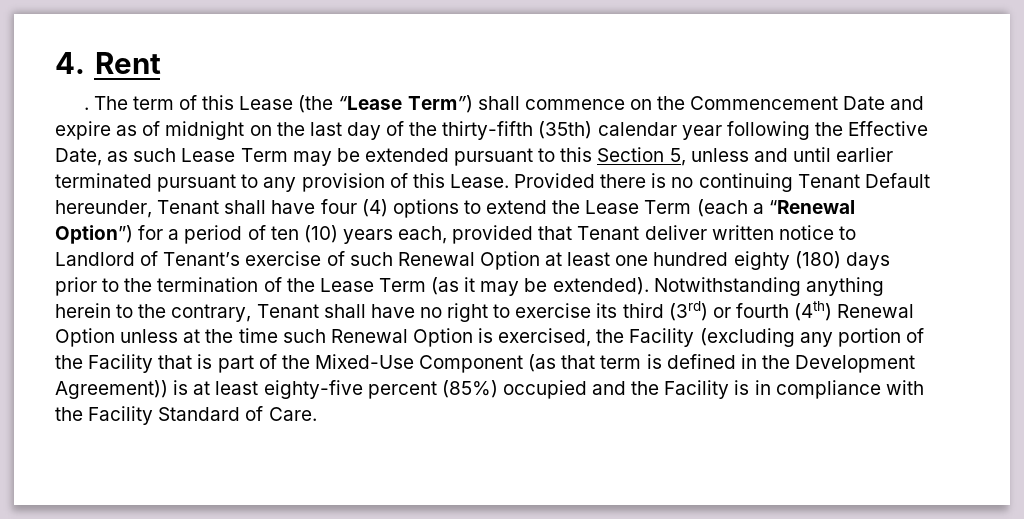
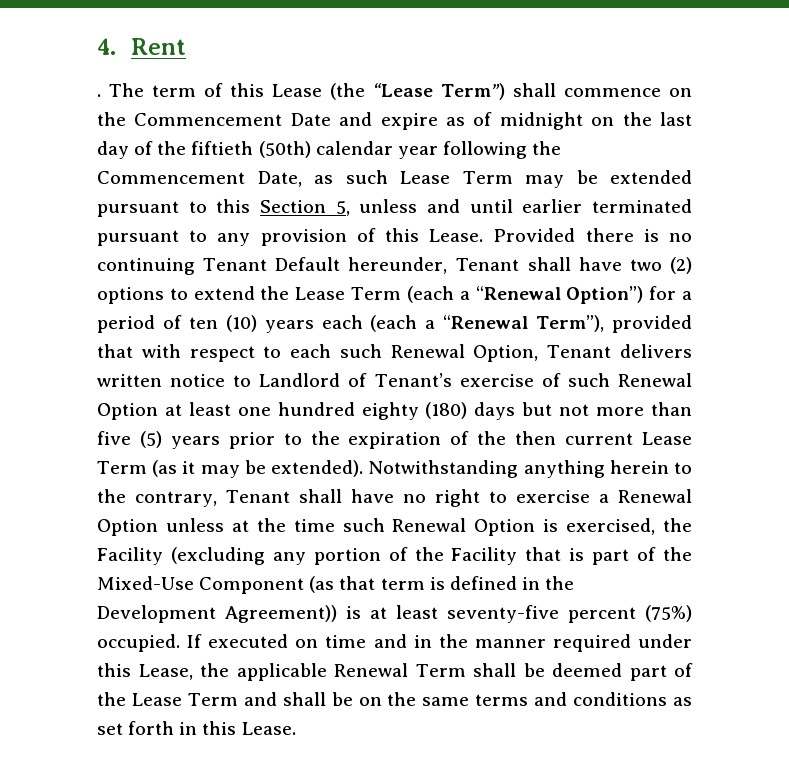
[442,121,593,140] thirty-fifth (35th) -> [191,141,311,158] fiftieth (50th)
[848,121,929,136] Effective -> [97,171,245,184] Commencement
[320,199,388,217] four (4) -> [629,257,692,274] two (2)
[398,225,707,244] each, provided that Tenant deliver -> [321,315,693,333] [97,344,693,362] each (each a “Renewal Term”), provided that with respect to each such Renewal Option, Tenant delivers
(890, 261) none -> [522,402,692,416] [97,431,220,449] but not more than five (5) years
[157,277,315,292] termination of the -> [348,431,634,449] expiration of the then current
[596,301,833,321] its third (3rd) or fourth (4th) -> [598,494,609,503] a
[263,380,924,399] [55,406,317,425] eighty-five percent (85%) occupied and the Facility is in compliance with the Facility Standard of Care. -> [447,605,692,623] [97,634,693,652] [97,663,693,681] [97,692,692,706] [97,721,296,735] seventy-five percent (75%) occupied. If executed on time and in the manner required under this Lease, the applicable Renewal Term shall be deemed part of the Lease Term and shall be on the same terms and conditions as set forth in this Lease.

